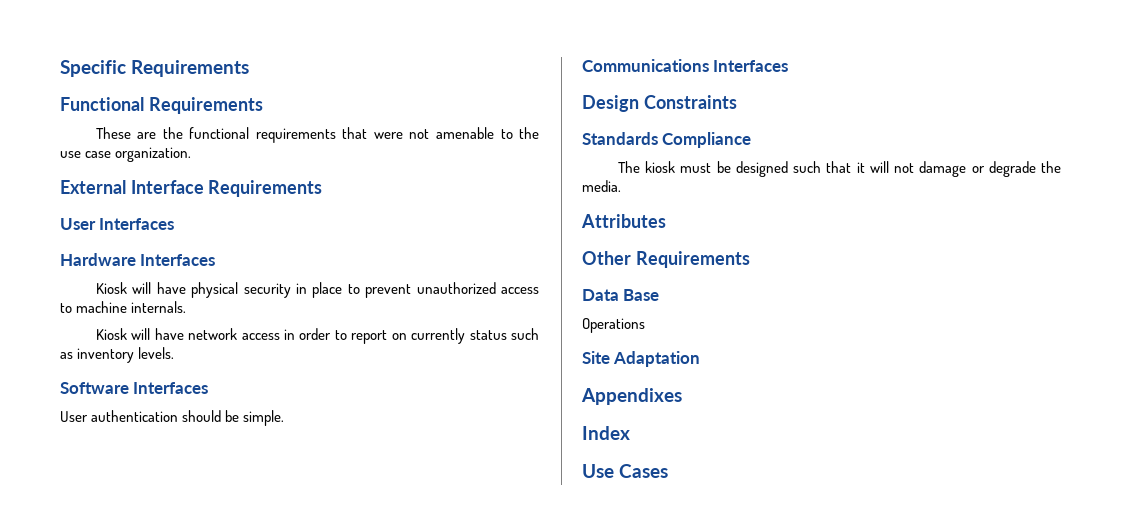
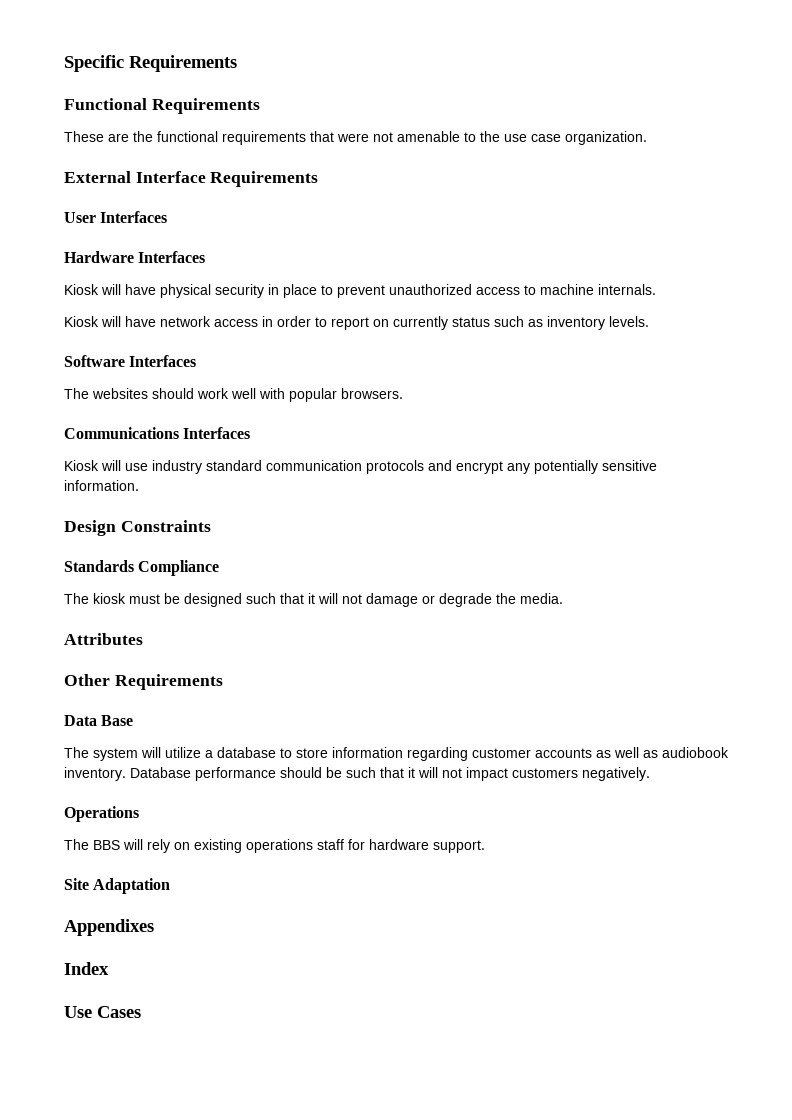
[60,410,285,426] [582,59,789,72] User authentication should be simple. // Communications Interfaces -> [64,388,403,402] [64,427,251,439] [64,460,657,474] [64,480,139,491] The websites should work well with popular browsers. // Communications Interfaces // Kiosk will use industry standard communication protocols and encrypt any potentially sensitive information.
[582,318,645,333] Operations -> [64,747,729,761] [64,767,650,781] [64,806,139,822] [64,839,485,853] The system will utilize a database to store information regarding customer accounts as well as audiobook inventory. Database performance should be such that it will not impact customers negatively. // Operations // The BBS will rely on existing operations staff for hardware support.

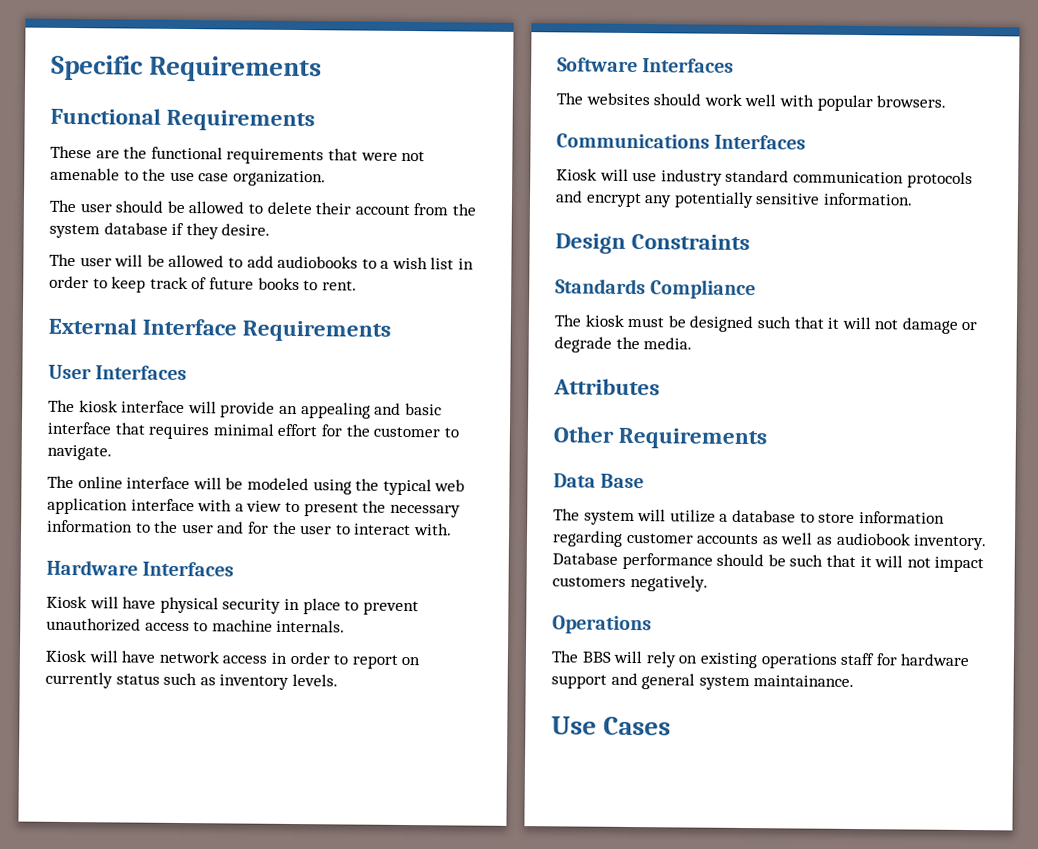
(647, 138) none -> [49,199,476,216] [49,222,271,240] [49,253,475,270] [49,275,357,293] // The user should be allowed to delete their account from the system database if they desire. // The user will be allowed to add audiobooks to a wish list in order to keep track of future books to rent.
(168, 217) none -> [48,399,442,419] [47,421,459,440] [47,444,112,461] [47,475,466,496] [47,497,461,518] [47,519,452,536] // The kiosk interface will provide an appealing and basic interface that requires minimal effort for the customer to navigate. // The online interface will be modeled using the typical web application interface with a view to present the necessary information to the user and for the user to interact with.
[433,840,485,853] [64,878,171,894] [64,919,154,936] [64,962,109,975] support. // Site Adaptation // Appendixes // Index -> [551,672,855,691] support and general system maintainance.

